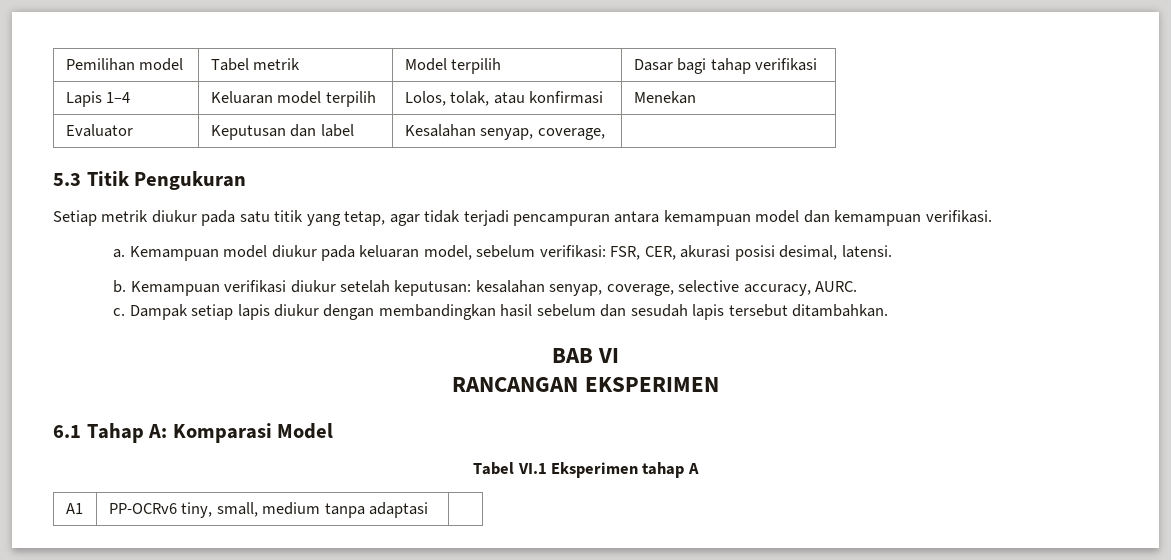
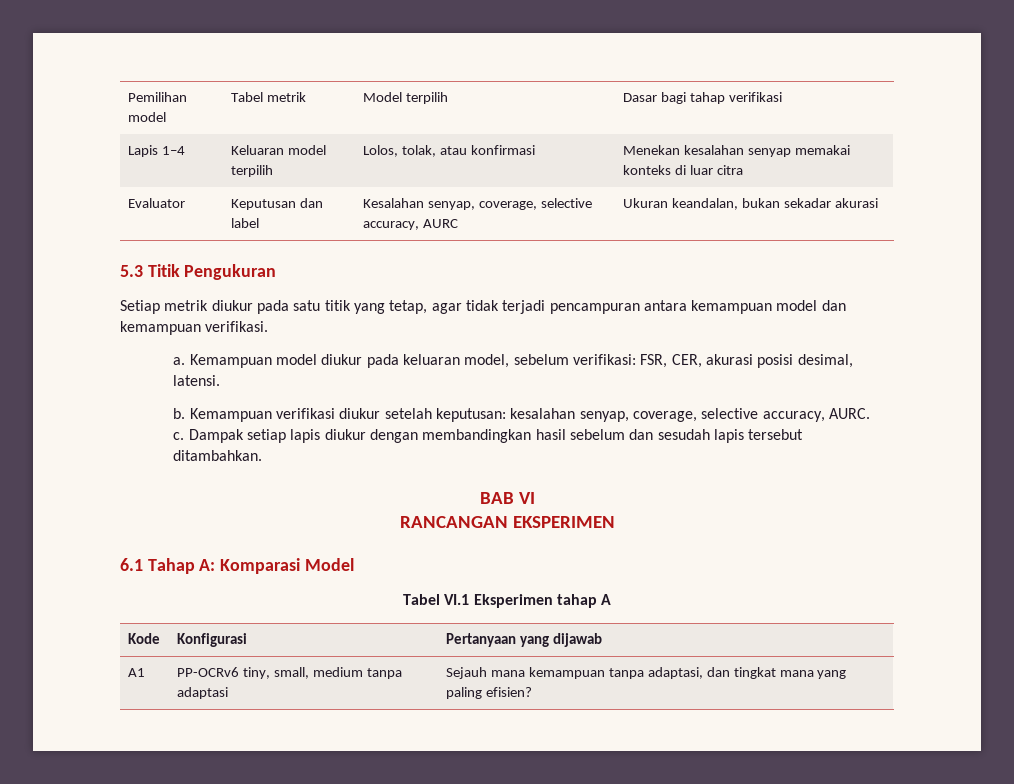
(696, 97) none -> [684,145,850,157] [623,165,743,175] kesalahan senyap memakai konteks di luar citra
(605, 134) | -> [540,198,592,208] [363,219,459,230] [623,198,878,210] selective accuracy, AURC | Ukuran keandalan, bukan sekadar akurasi
(699, 468) none -> [128,633,161,644] [177,633,248,647] [446,633,602,647] // Kode | Konfigurasi | Pertanyaan yang dijawab
(429, 510) none -> [446,667,847,679] [446,687,533,699] Sejauh mana kemampuan tanpa adaptasi, dan tingkat mana yang paling efisien?

